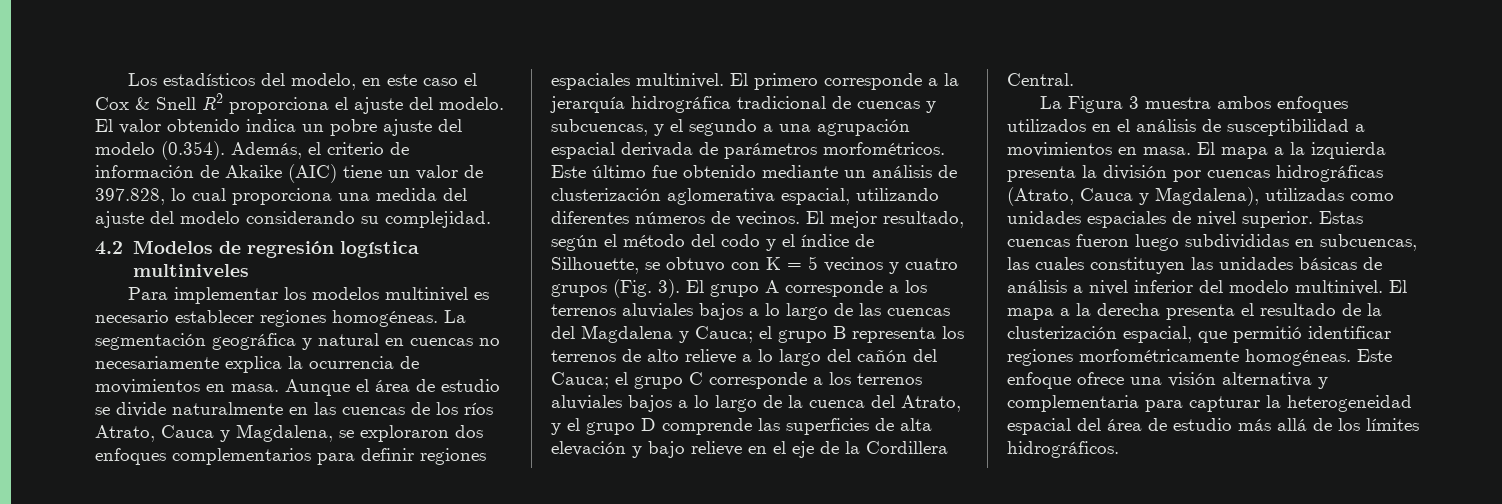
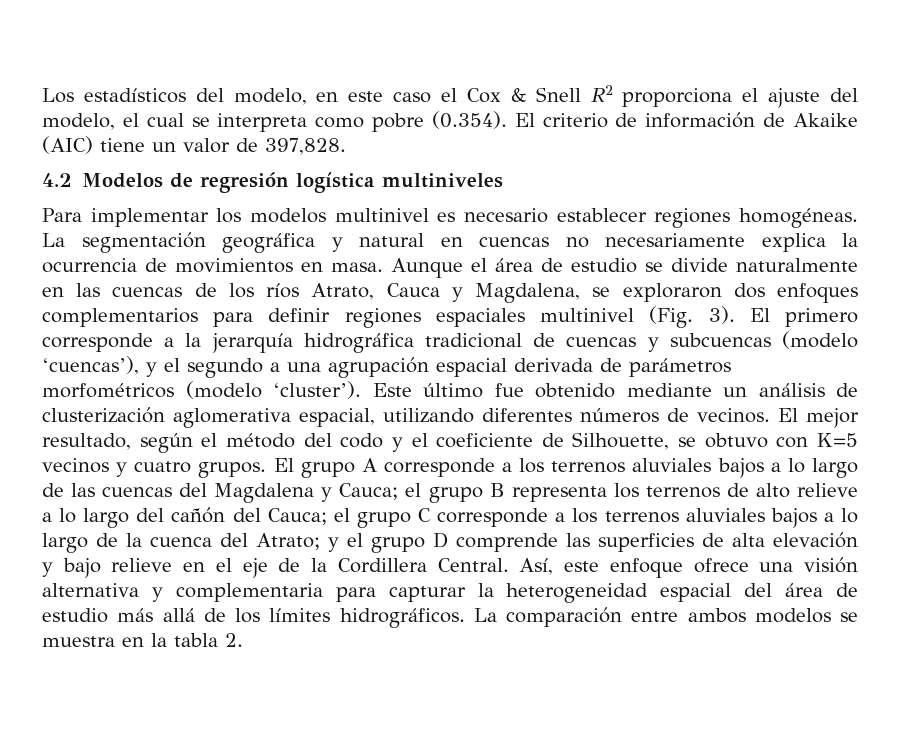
[439,97,504,110] [95,119,462,136] [95,141,321,160] modelo. El valor obtenido indica un pobre ajuste del modelo (0.354). Además, el -> [42,111,535,132] modelo, el cual se interpreta como pobre (0.354). El
[95,188,467,205] [95,211,491,228] 397.828, lo cual proporciona una medida del ajuste del modelo considerando su complejidad. -> [265,138,346,155] 397,828.
[636,73,724,88] multinivel. -> [540,306,735,328] multinivel (Fig. 3).
[551,119,648,136] subcuencas, -> [669,331,859,349] [42,356,139,375] subcuencas (modelo ‘cuencas’),
[823,142,945,155] morfométricos. -> [42,381,361,399] morfométricos (modelo ‘cluster’).
[801,234,849,247] índice -> [436,433,534,448] coeficiente
[766,256,958,274] [551,279,680,298] K = 5 vecinos y cuatro grupos (Fig. 3). -> [817,433,858,447] [42,458,267,478] K=5 vecinos y cuatro grupos.
[901,395,961,412] Atrato, -> [256,533,320,550] Atrato;
[1039,96,1348,113] [1007,119,1365,136] [1007,142,1386,159] [1007,165,1383,182] [1007,187,1394,206] [1007,211,1363,228] [1007,234,1417,251] [1007,257,1382,274] [1007,280,1407,295] [1007,303,1382,320] [1007,326,1391,343] [1007,349,1392,366] // La Figura 3 muestra ambos enfoques utilizados en el análisis de susceptibilidad a movimientos en masa. El mapa a la izquierda presenta la división por cuencas hidrográficas (Atrato, Cauca y Magdalena), utilizadas como unidades espaciales de nivel superior. Estas cuencas fueron luego subdivididas en subcuencas, las cuales constituyen las unidades básicas de análisis a nivel inferior del modelo multinivel. El mapa a la derecha presenta el resultado de la clusterización espacial, que permitió identificar regiones morfométricamente homogéneas. Este -> [519,558,600,575] Así, este
(1119, 449) none -> [473,607,858,627] [42,633,243,647] La comparación entre ambos modelos se muestra en la tabla 2.

